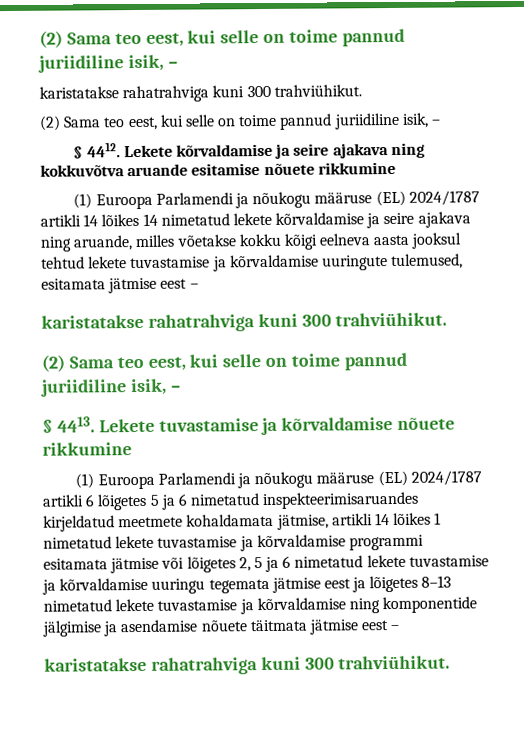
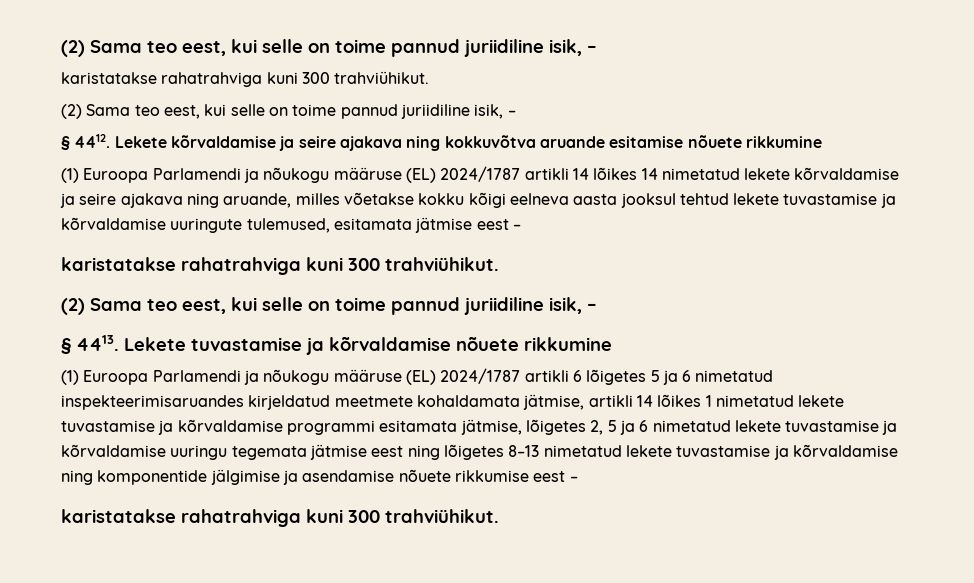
[110,557,185,574] jätmise või -> [460,419,522,435] jätmise,
[352,577,367,593] ja -> [407,445,440,460] ning
[249,619,359,635] täitmata jätmise -> [454,470,529,482] rikkumise

